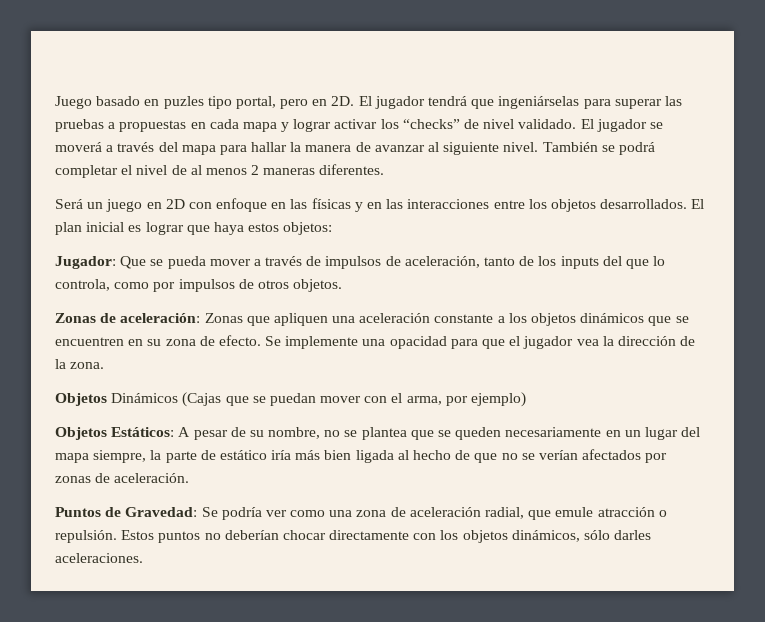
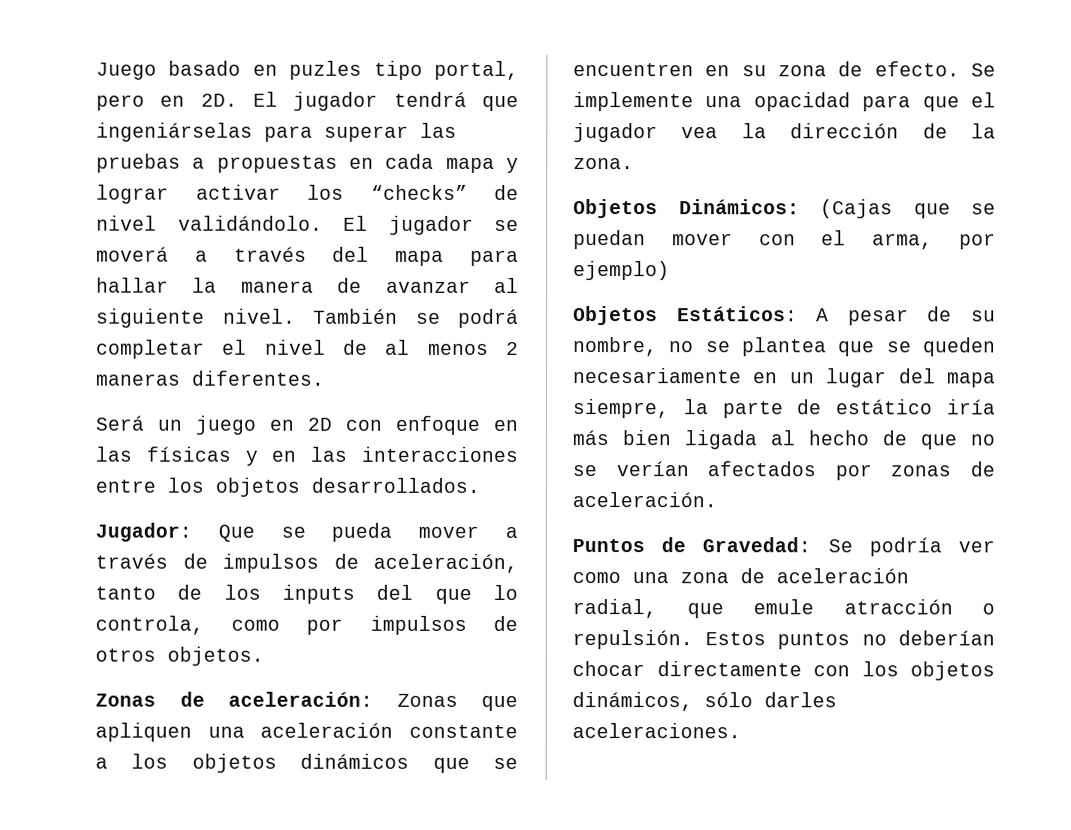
[518,119,577,129] validado. -> [177,215,323,231] validándolo.
[691,199,705,209] [55,222,333,235] El plan inicial es lograr que haya estos objetos: -> (480, 485) none
[111,393,179,403] Dinámicos -> [678,199,800,215] Dinámicos:

